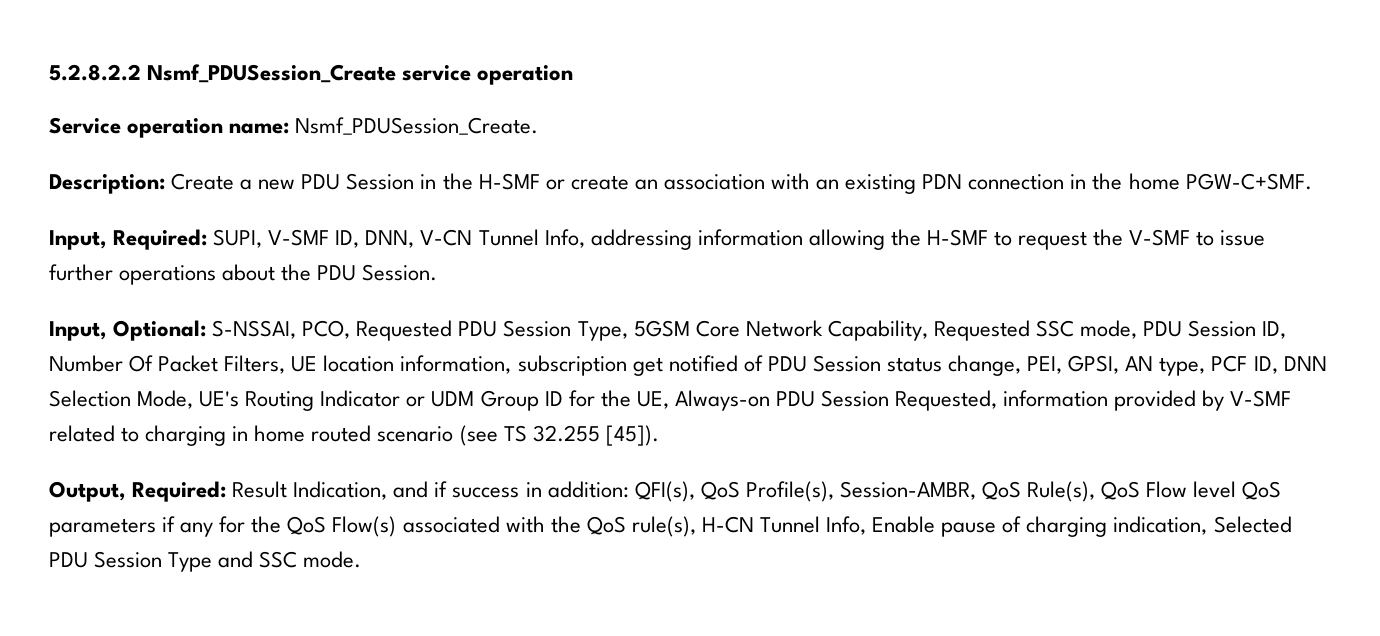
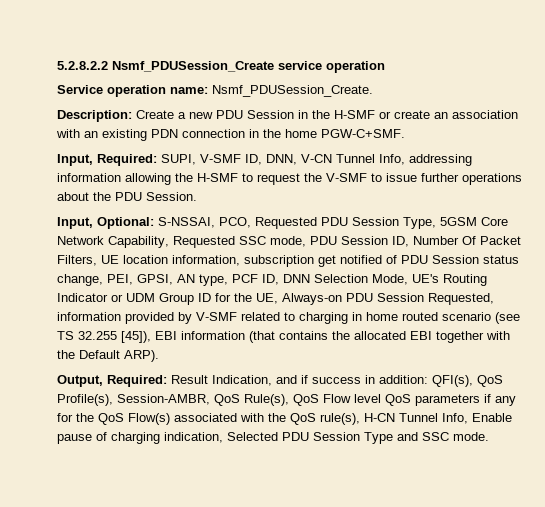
[605,425,659,446] [45]). -> [121,331,510,343] [57,350,159,362] [45]), EBI information (that contains the allocated EBI together with the Default ARP).

